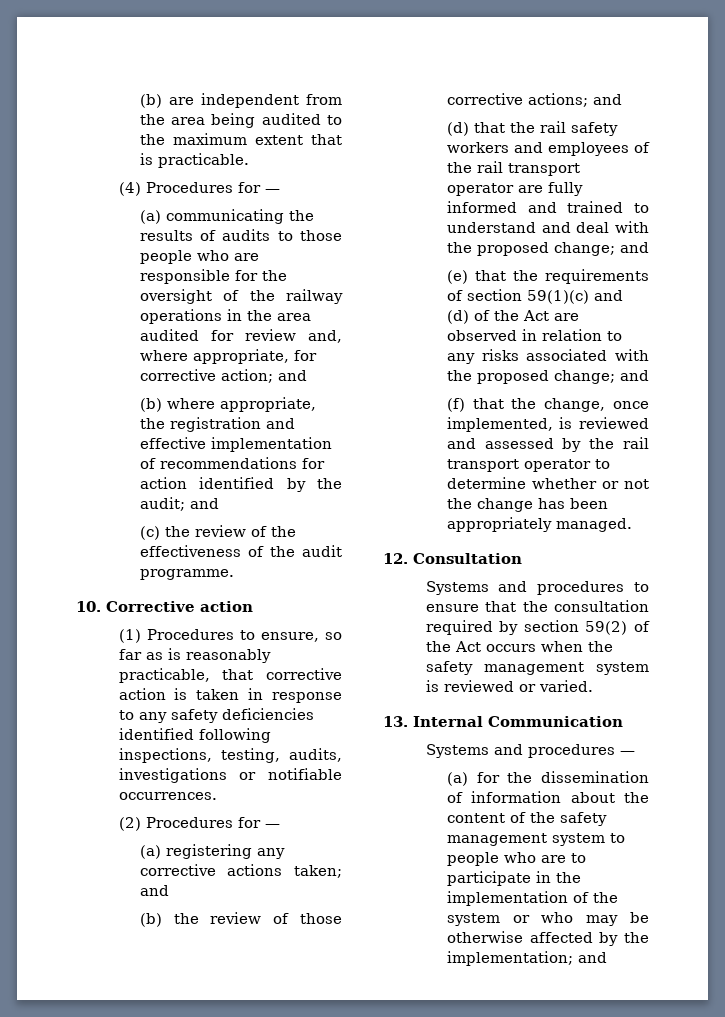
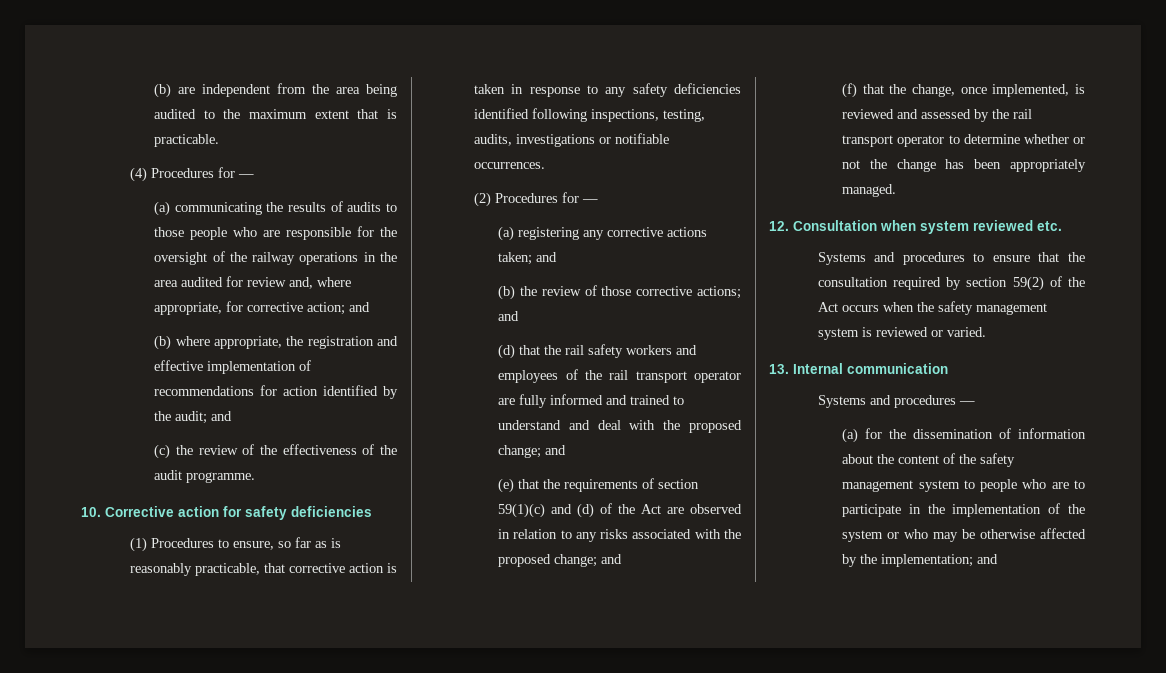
(253, 606) none -> [223,506,372,520] for safety deficiencies
(522, 558) none -> [880,220,1062,234] when system reviewed etc.
[488,716,623,727] Communication -> [847,363,948,374] communication

